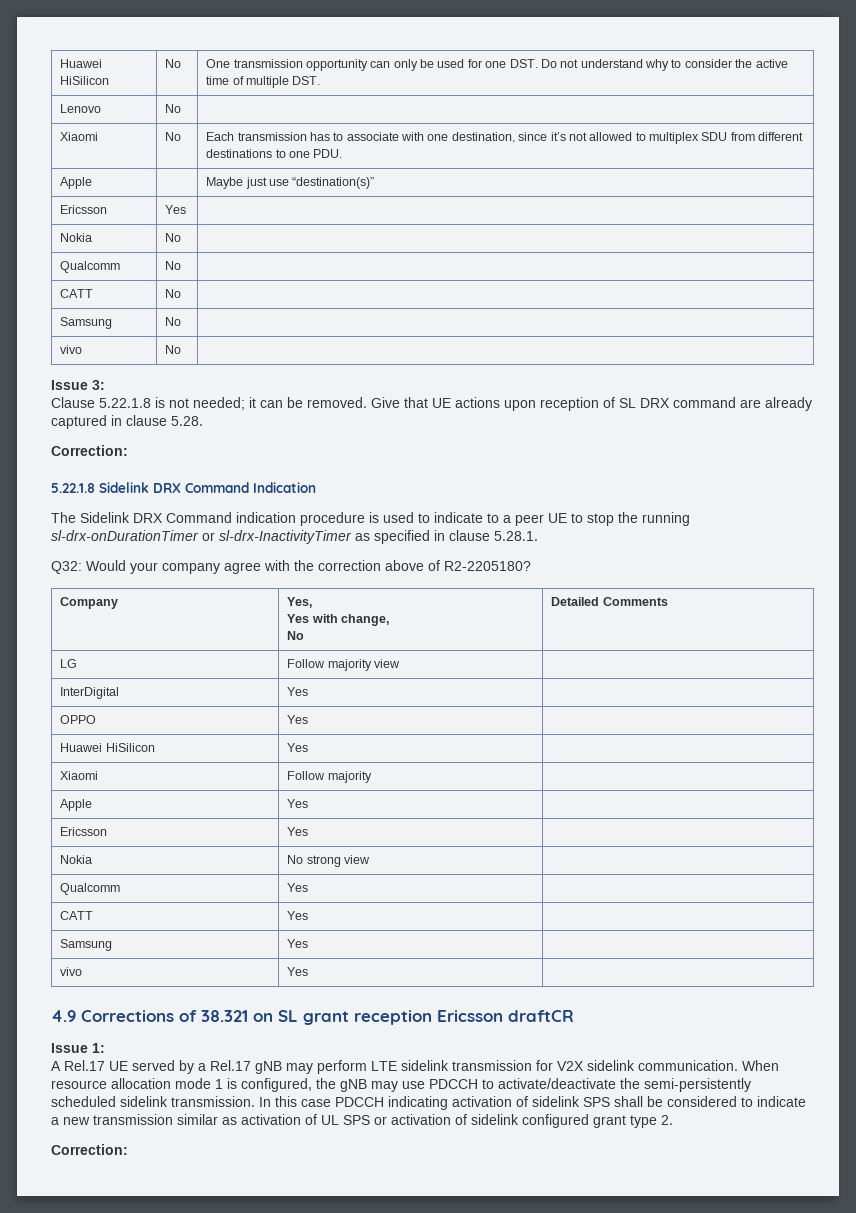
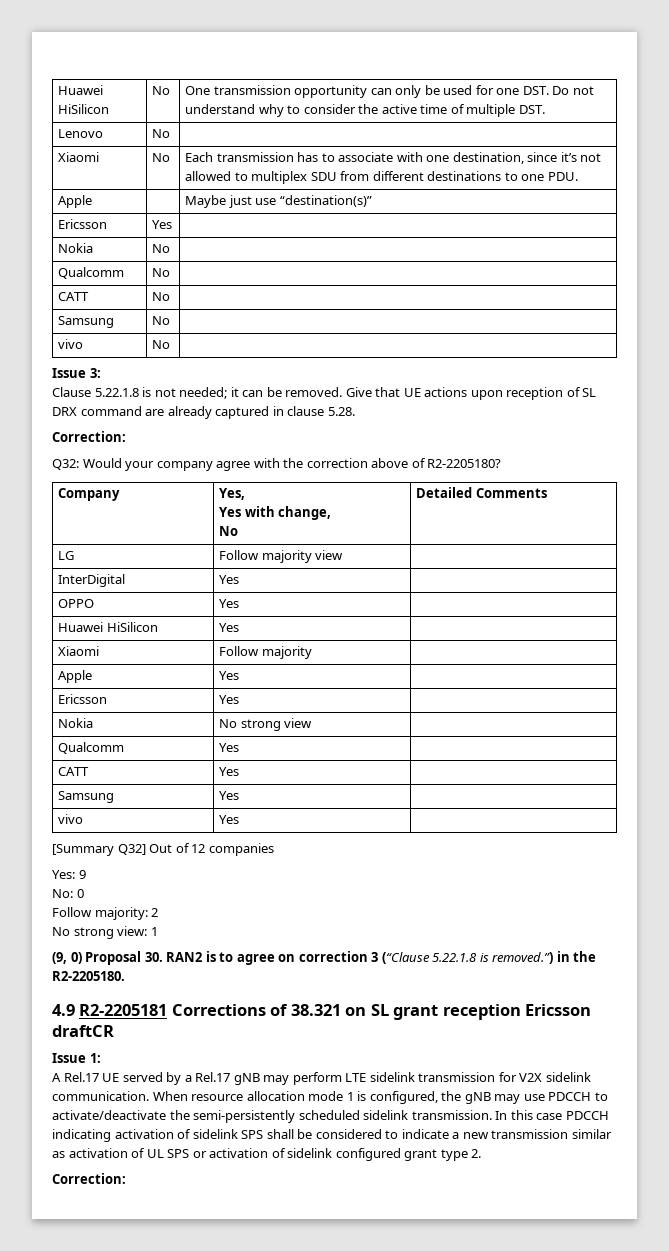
[51,482,316,493] [51,512,690,526] [51,530,538,544] // 5.22.1.8 Sidelink DRX Command Indication // The Sidelink DRX Command indication procedure is used to indicate to a peer UE to stop the running sl-drx-onDurationTimer or sl-drx-InactivityTimer as specified in clause 5.28.1. -> (126, 436) none
(309, 971) none -> [52,843,274,856] [52,870,86,879] [52,889,84,898] [52,907,159,920] [52,926,158,939] [52,951,597,965] [52,971,125,981] // [Summary Q32] Out of 12 companies // Yes: 9 // No: 0 // Follow majority: 2 // No strong view: 1 // (9, 0) Proposal 30. RAN2 is to agree on correction 3 (“Clause 5.22.1.8 is removed.”) in the R2-2205180.
(76, 1016) none -> [79,1004,168,1016] R2-2205181

